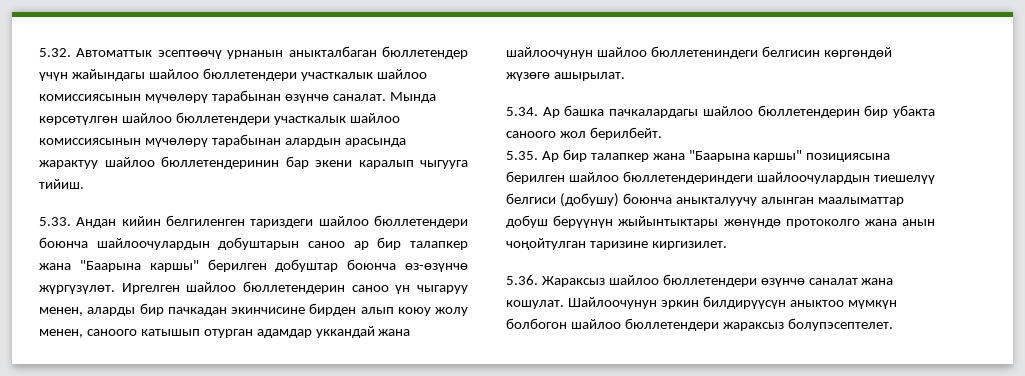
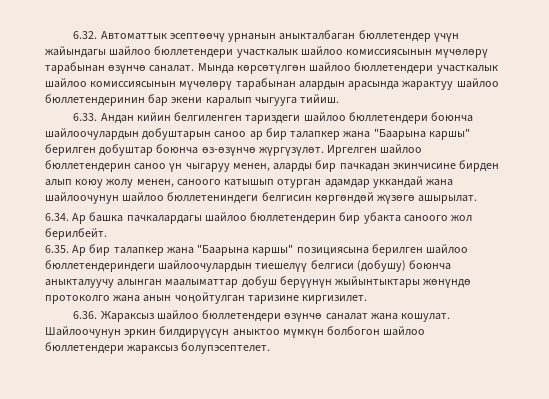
[39,48,71,57] 5.32. -> [73,31,98,39] 6.32.
[39,217,71,226] 5.33. -> [73,113,98,121] 6.33.
[506,107,538,116] 5.34. -> [45,213,69,221] 6.34.
[506,151,538,160] 5.35. -> [45,245,69,253] 6.35.
[506,275,538,285] 5.36. -> [73,311,98,319] 6.36.

